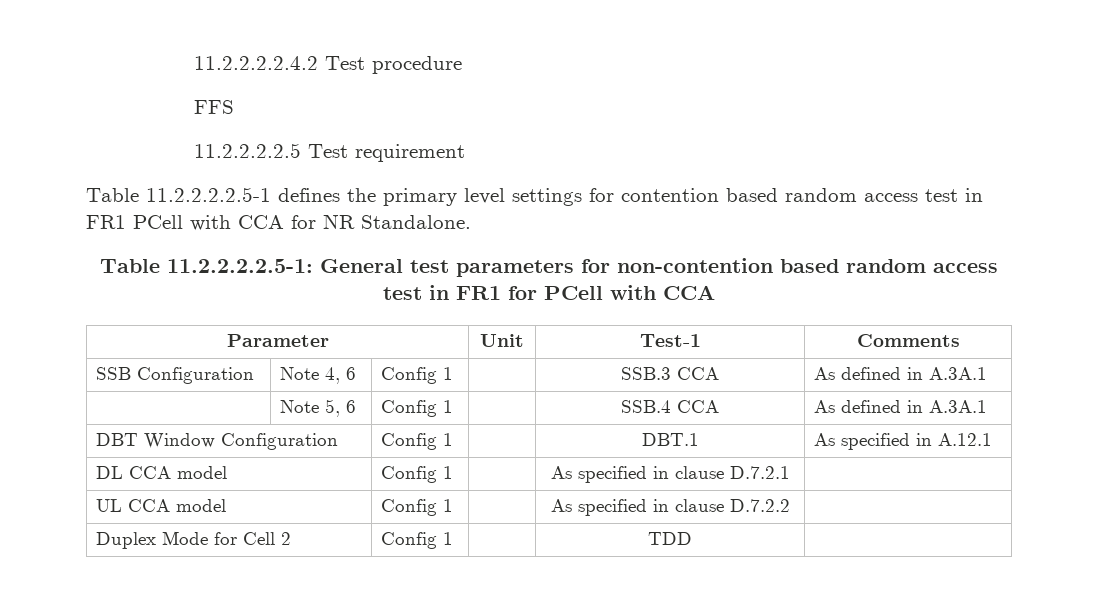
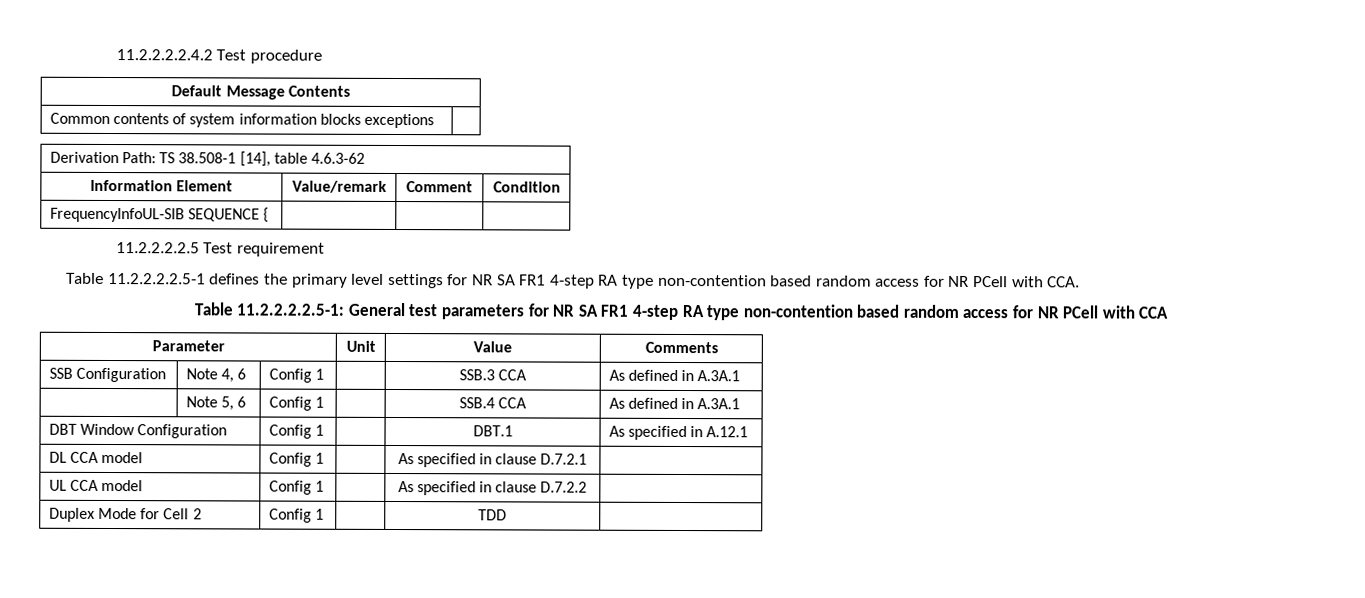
[193,100,234,114] // FFS -> [171,85,350,100] [49,112,434,129] [49,151,365,167] [89,179,234,192] [291,180,387,193] [406,181,473,193] [492,181,561,193] [49,207,270,223] // Default Message Contents // Common contents of system information blocks exceptions | // Derivation Path: TS 38.508-1 [14], table 4.6.3-62 // Information Element | Value/remark | Comment | Condition // FrequencyInfoUL-SIB SEQUENCE { | | |
[621,188,983,202] [86,214,471,231] contention based random access test in FR1 PCell with CCA for NR Standalone. -> [471,274,1081,289] NR SA FR1 4-step RA type non-contention based random access for NR PCell with CCA.
[617,258,998,273] [383,285,537,300] non-contention based random access test in FR1 for -> [552,304,1059,321] NR SA FR1 4-step RA type non-contention based random access for NR
[639,334,701,347] Test-1 -> [473,341,512,353] Value

